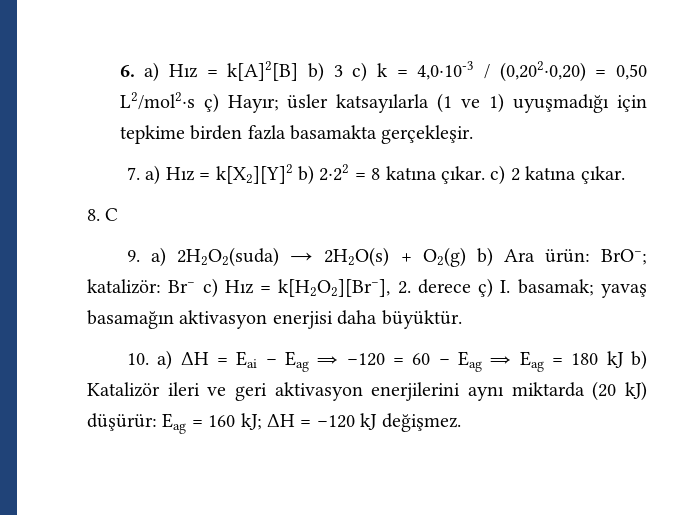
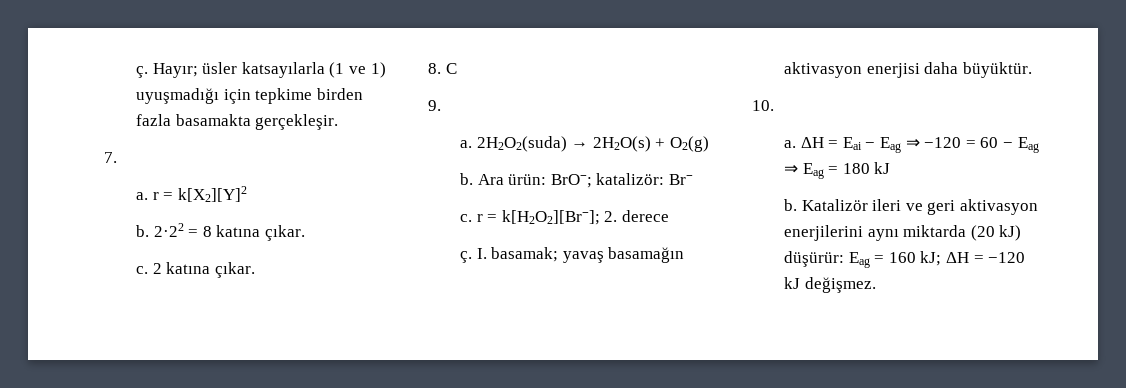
[119,61,647,82] [119,92,219,113] 6. a) Hız = k[A]2[B] b) 3 c) k = 4,0·10-3 / (0,202·0,20) = 0,50 L2/mol2·s ç) -> [136,66,149,78] ç.
[145,165,195,185] a) Hız -> [136,192,159,200] // a. r
[298,165,315,185] b) -> [136,225,150,237] // b.
[490,165,506,185] c) -> [136,266,149,274] // c.
[151,247,167,267] a) -> [460,140,473,148] // a.
[476,247,493,267] b) -> [460,173,474,185] // b.
[202,278,391,298] c) Hız = k[H2O2][Br−], -> [460,210,600,225] // c. r = k[H2O2][Br−];
[478,278,494,298] ç) -> [460,251,473,263] // ç.
[157,350,173,370] a) -> [784,140,797,148] // a.
[631,350,647,370] b) -> [784,199,798,211] // b.

